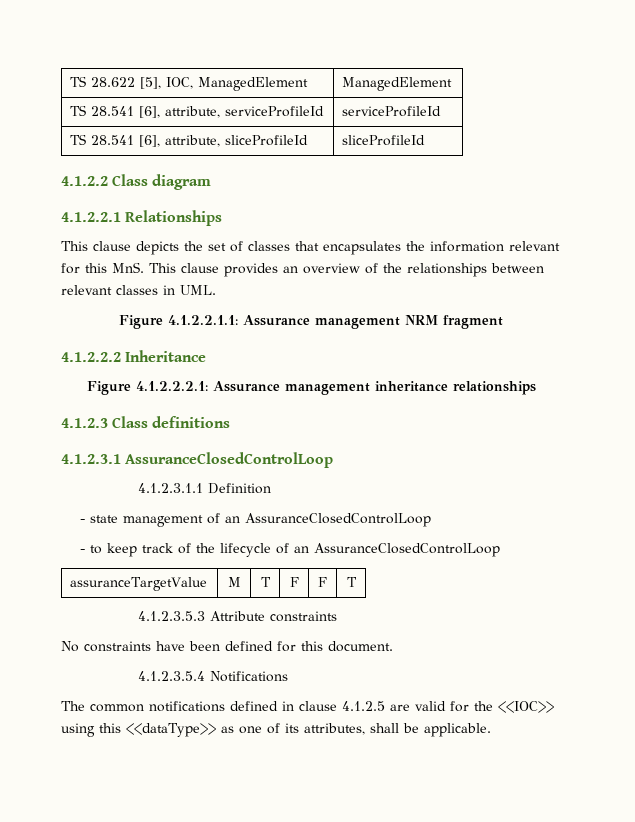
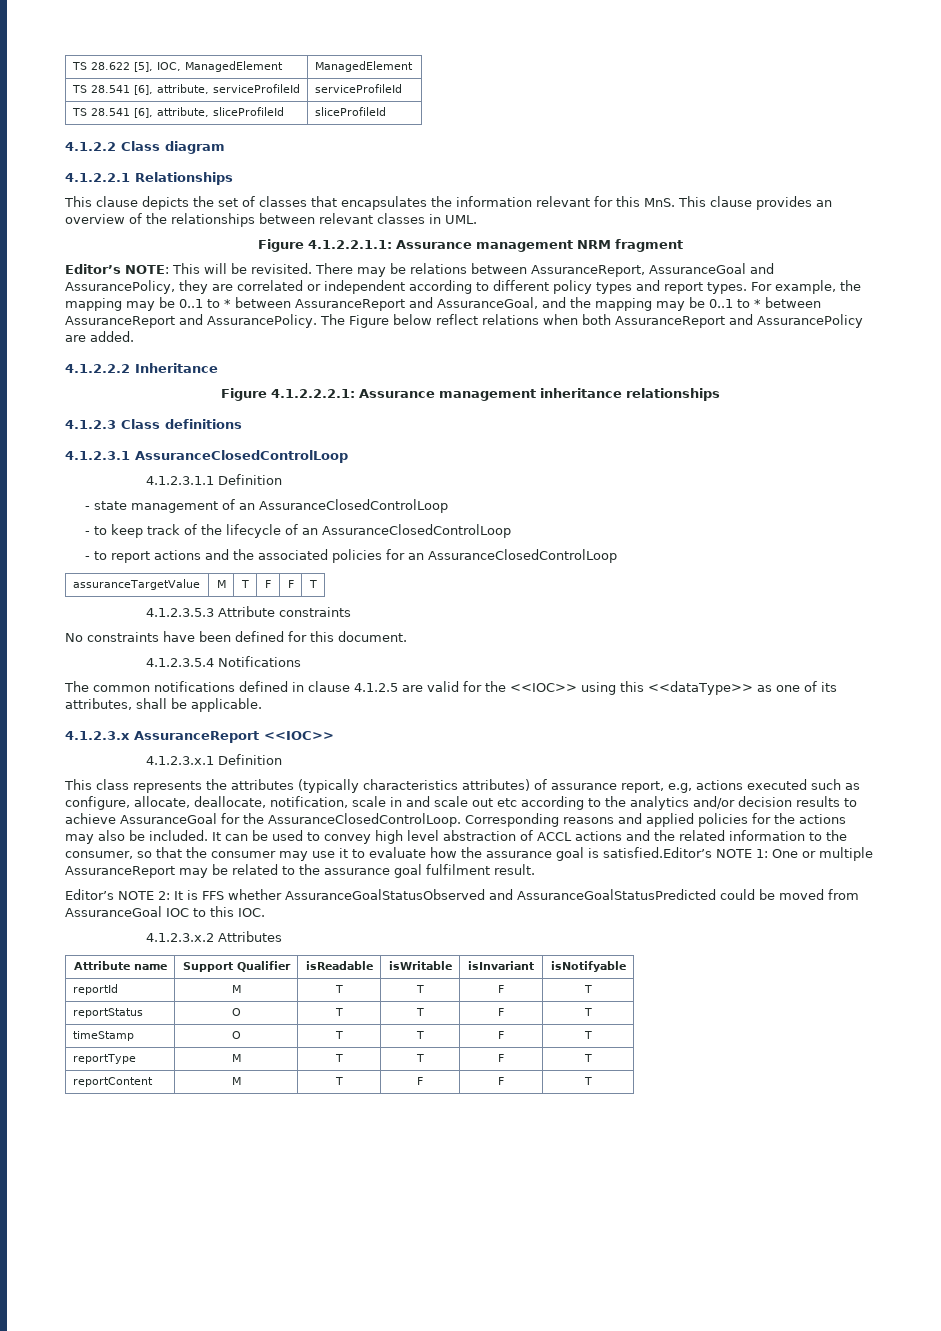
(503, 322) none -> [65,263,774,277] [65,280,861,294] [65,297,821,311] [65,314,863,328] [65,331,134,342] // Editor’s NOTE: This will be revisited. There may be relations between AssuranceReport, AssuranceGoal and AssurancePolicy, they are correlated or independent according to different policy types and report types. For example, the mapping may be 0..1 to * between AssuranceReport and AssuranceGoal, and the mapping may be 0..1 to * between AssuranceReport and AssurancePolicy. The Figure below reflect relations when both AssuranceReport and AssurancePolicy are added.
(501, 550) none -> [85,549,618,563] // - to report actions and the associated policies for an AssuranceClosedControlLoop
(491, 730) none -> [65,731,334,743] [146,754,283,765] [64,779,860,793] [65,796,857,810] [65,813,846,827] [65,830,847,844] [65,847,873,861] [65,864,535,878] [65,889,859,900] [65,906,265,917] [146,931,283,942] [73,961,167,970] [182,961,291,972] [305,961,373,970] [388,961,452,970] [468,961,534,970] [550,961,626,972] [72,984,118,995] [231,985,241,993] [334,985,343,993] [415,985,424,993] [498,985,504,993] [583,985,592,993] [72,1008,143,1018] [231,1008,241,1016] [334,1008,343,1016] [415,1008,424,1016] [498,1008,504,1016] [583,1008,592,1016] [72,1031,134,1041] [231,1031,241,1039] [334,1031,343,1039] [415,1031,424,1039] [498,1031,504,1039] [583,1031,592,1039] [72,1054,136,1064] [231,1054,241,1062] [334,1054,343,1062] [415,1054,424,1062] [498,1054,504,1062] [583,1054,592,1062] [72,1077,153,1087] [231,1077,241,1085] [334,1077,343,1085] [417,1077,423,1085] [498,1077,504,1085] [583,1077,592,1085] // 4.1.2.3.x AssuranceReport <<IOC>> // 4.1.2.3.x.1 Definition // This class represents the attributes (typically characteristics attributes) of assurance report, e.g, actions executed such as configure, allocate, deallocate, notification, scale in and scale out etc according to the analytics and/or decision results to achieve AssuranceGoal for the AssuranceClosedControlLoop. Corresponding reasons and applied policies for the actions may also be included. It can be used to convey high level abstraction of ACCL actions and the related information to the consumer, so that the consumer may use it to evaluate how the assurance goal is satisfied.Editor’s NOTE 1: One or multiple AssuranceReport may be related to the assurance goal fulfilment result. // Editor’s NOTE 2: It is FFS whether AssuranceGoalStatusObserved and AssuranceGoalStatusPredicted could be moved from AssuranceGoal IOC to this IOC. // 4.1.2.3.x.2 Attributes // Attribute name | Support Qualifier | isReadable | isWritable | isInvariant | isNotifyable // reportId | M | T | T | F | T // reportStatus | O | T | T | F | T // timeStamp | O | T | T | F | T // reportType | M | T | T | F | T // reportContent | M | T | F | F | T

